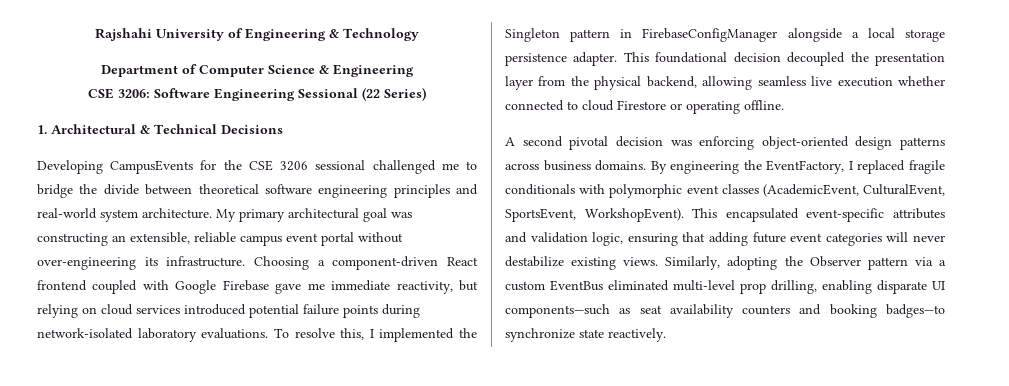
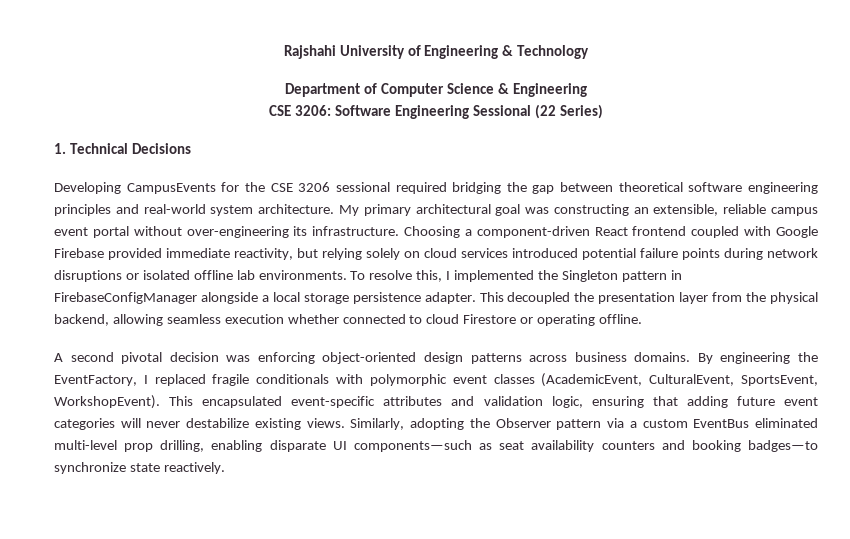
[51,124,150,134] Architectural & -> (66, 148) none
[372,160,478,174] [37,184,139,198] challenged me to bridge the divide -> [395,182,555,194] required bridging the gap
[275,283,325,294] gave me -> [108,248,162,260] provided
(78, 311) none -> [366,248,400,260] solely
[37,328,269,342] network-isolated laboratory evaluations. -> [767,248,818,258] [54,270,347,282] network disruptions or isolated offline lab environments.
[655,52,781,63] foundational decision -> (504, 297) none
[811,76,833,86] live -> (221, 319) none

